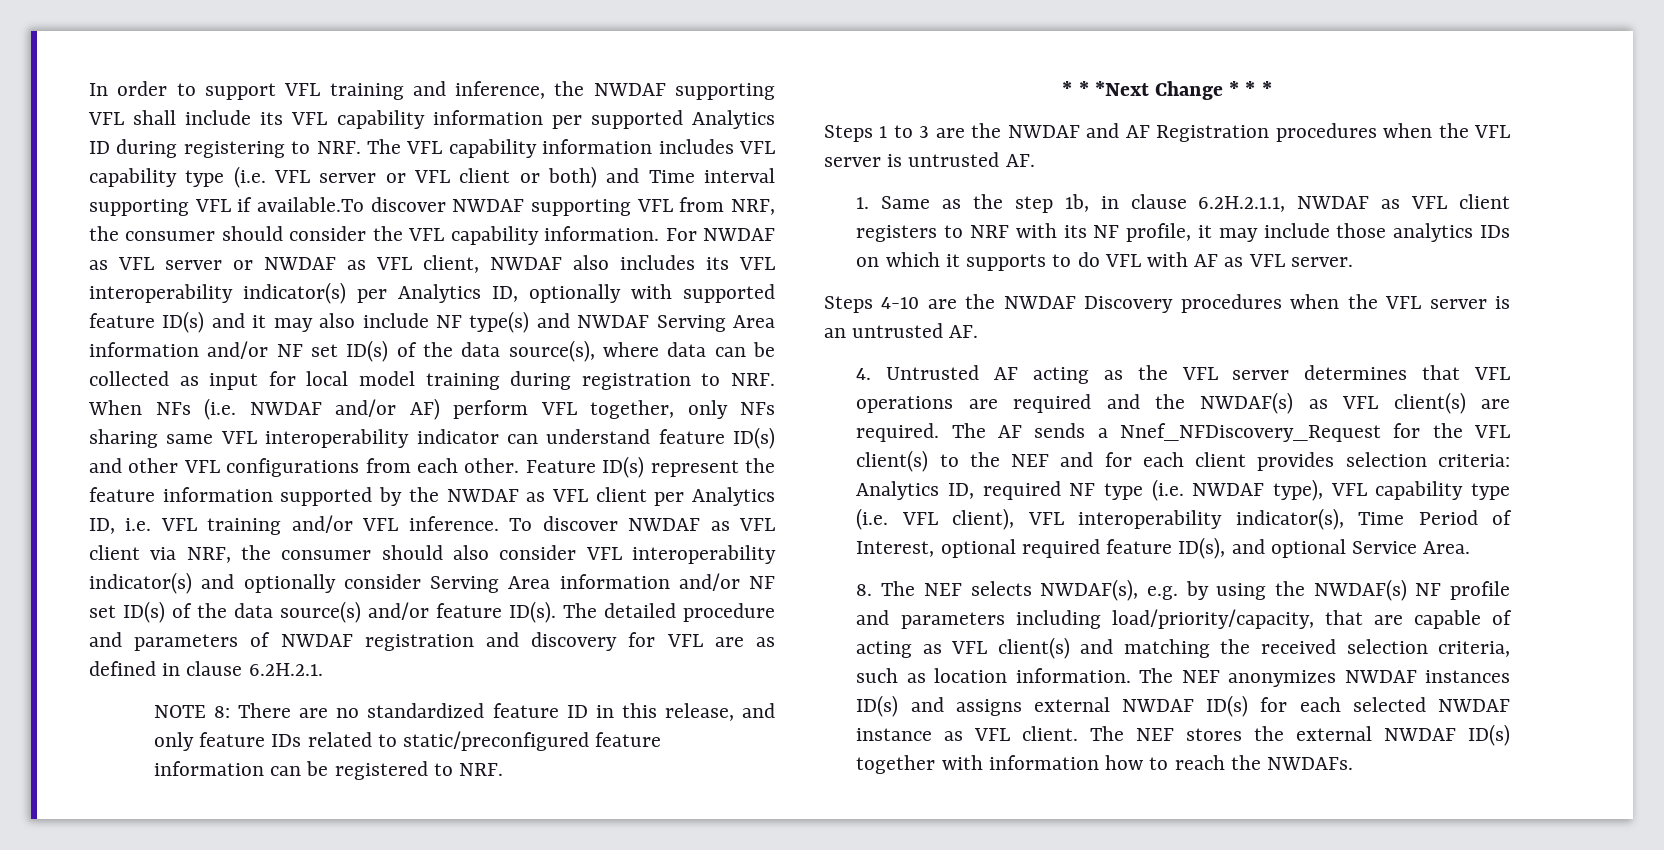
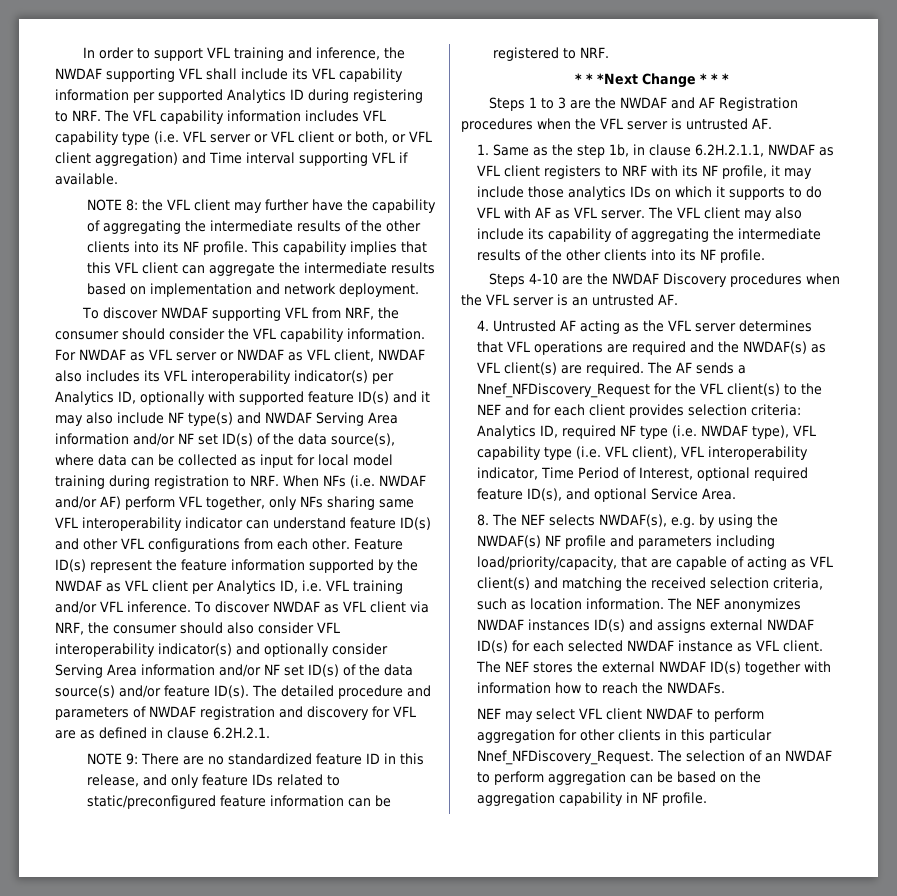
[548,166,597,188] both) -> [355,131,432,144] [55,152,178,166] both, or VFL client aggregation)
[257,197,364,212] available.To -> [55,173,118,185] [87,199,437,213] [87,220,422,234] [87,241,428,255] [87,262,436,276] [87,283,420,297] [82,307,100,319] available. // NOTE 8: the VFL client may further have the capability of aggregating the intermediate results of the other clients into its NF profile. This capability implies that this VFL client can aggregate the intermediate results based on implementation and network deployment. // To
[213,706,230,718] 8: -> [126,753,139,765] 9:
(1353, 262) none -> [648,207,803,221] [477,228,822,242] [477,249,766,263] The VFL client may also include its capability of aggregating the intermediate results of the other clients into its NF profile.
[1235,508,1344,530] indicator(s), -> [477,467,539,480] indicator,
(1353, 763) none -> [477,708,765,722] [477,729,773,743] [477,750,833,765] [477,771,762,785] [477,792,708,806] // NEF may select VFL client NWDAF to perform aggregation for other clients in this particular Nnef_NFDiscovery_Request. The selection of an NWDAF to perform aggregation can be based on the aggregation capability in NF profile.

